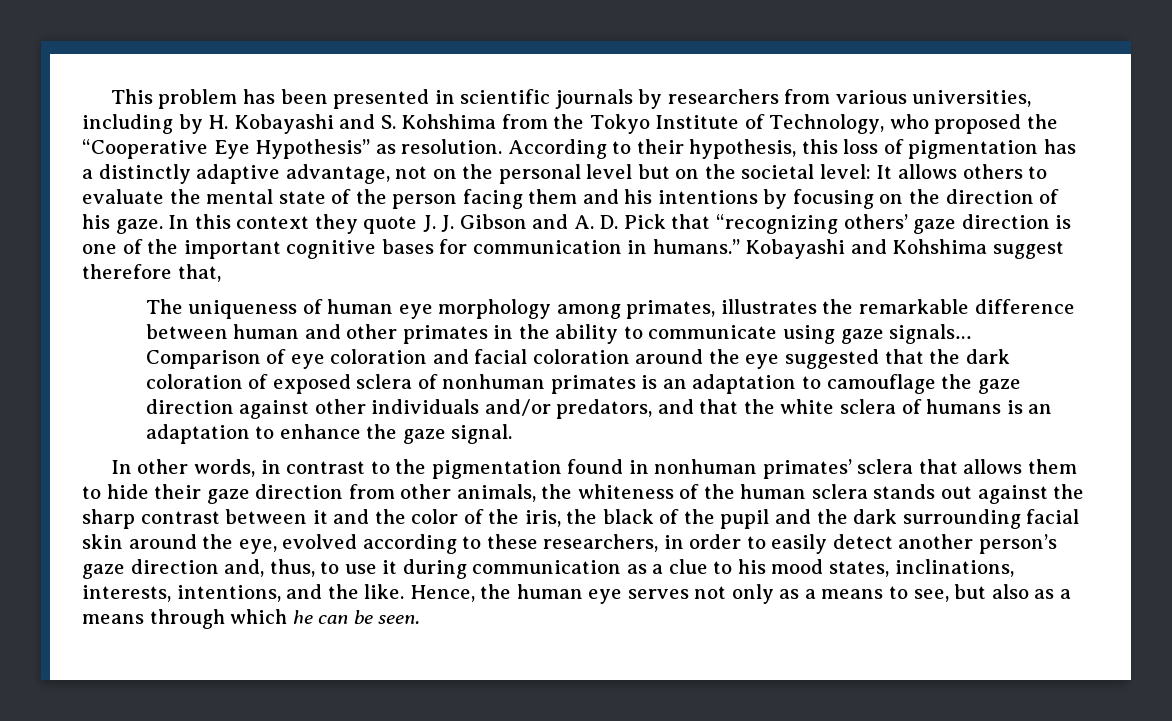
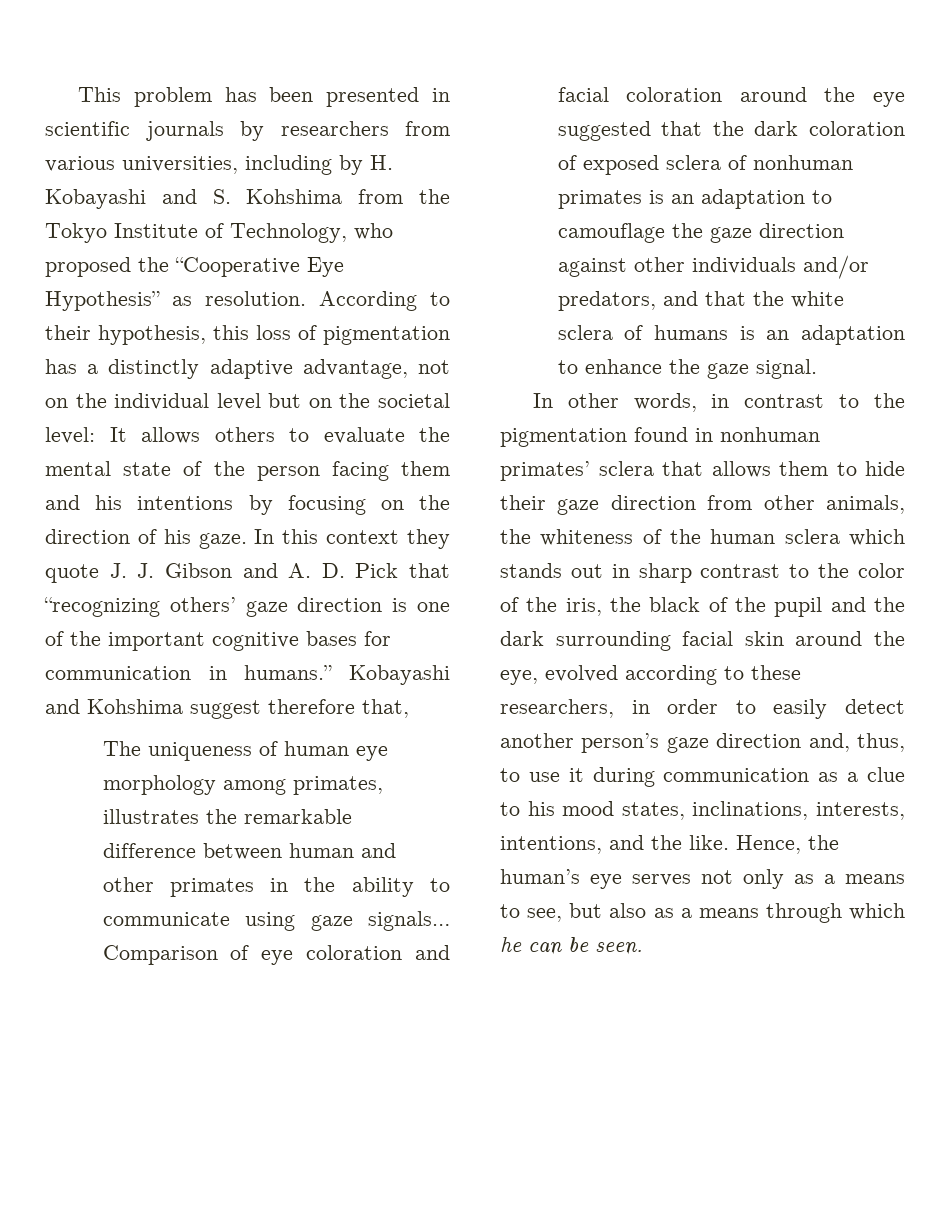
[498,164,581,184] personal -> [114,393,210,410] individual
(868, 491) none -> [849,529,905,546] which
[977,484,1085,504] [82,509,370,529] against the sharp contrast between it and -> [611,563,810,583] in sharp contrast to
[516,584,583,599] human -> [500,869,580,884] human’s

